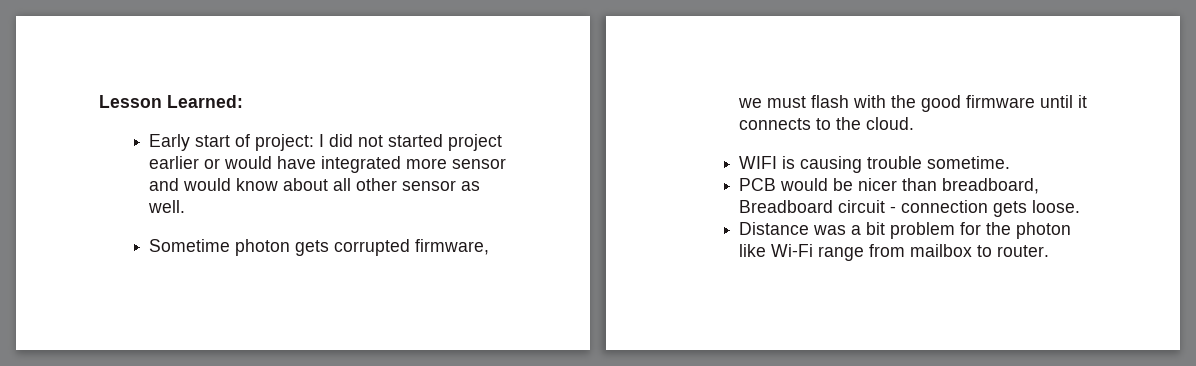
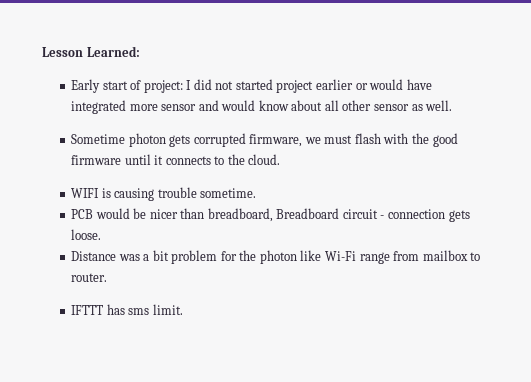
(1050, 251) none -> [71,304,183,315] // IFTTT has sms limit.

